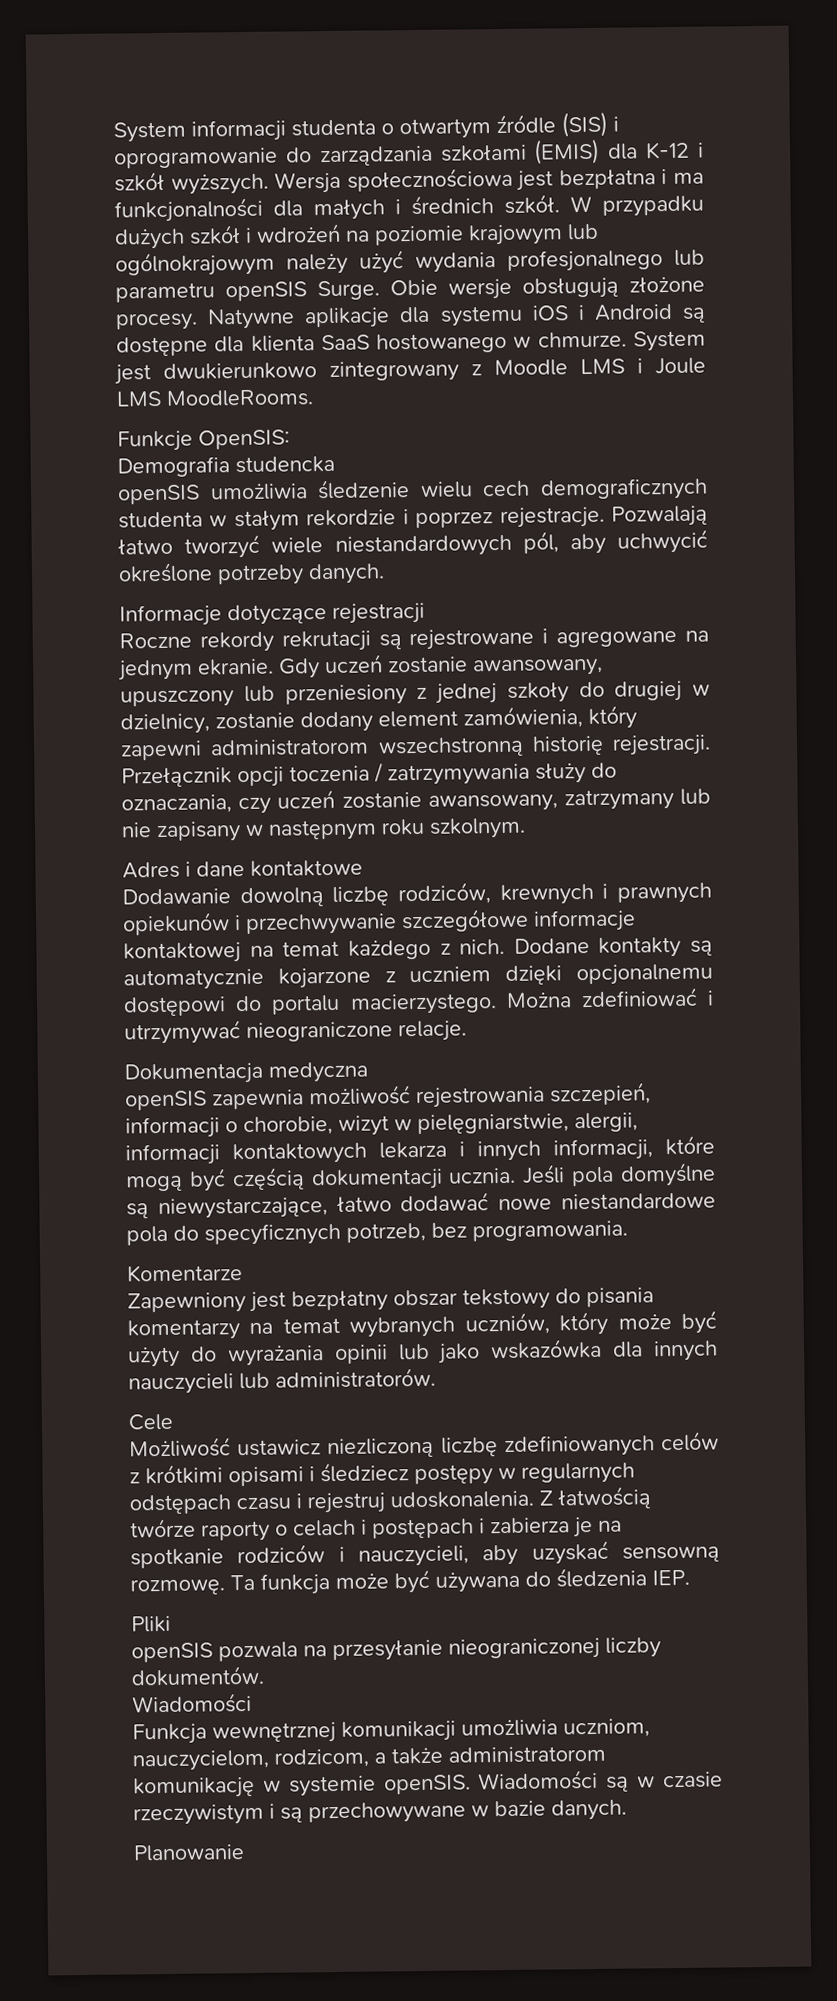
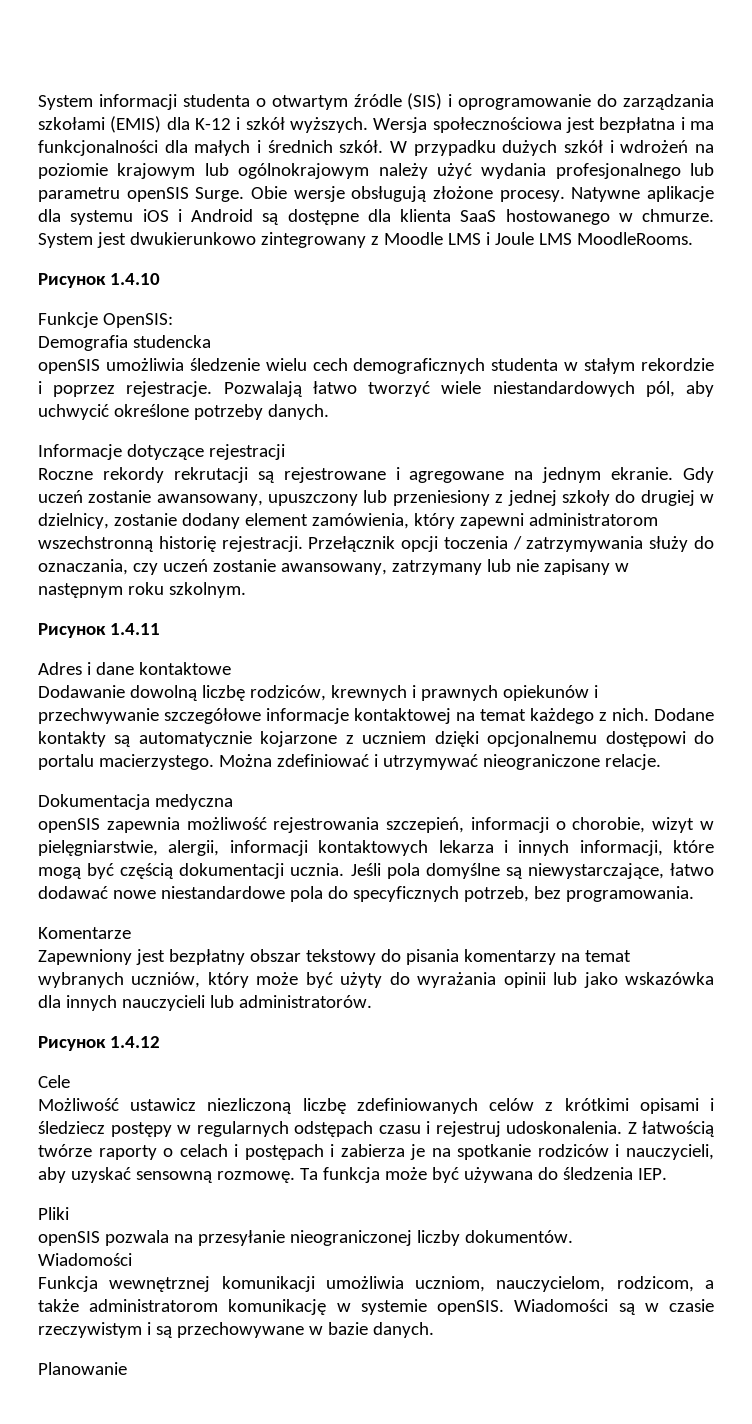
(314, 398) none -> [38,273,160,288] // Рисунок 1.4.10
(526, 828) none -> [38,623,160,638] // Рисунок 1.4.11
(436, 1378) none -> [38,1036,160,1051] // Рисунок 1.4.12

